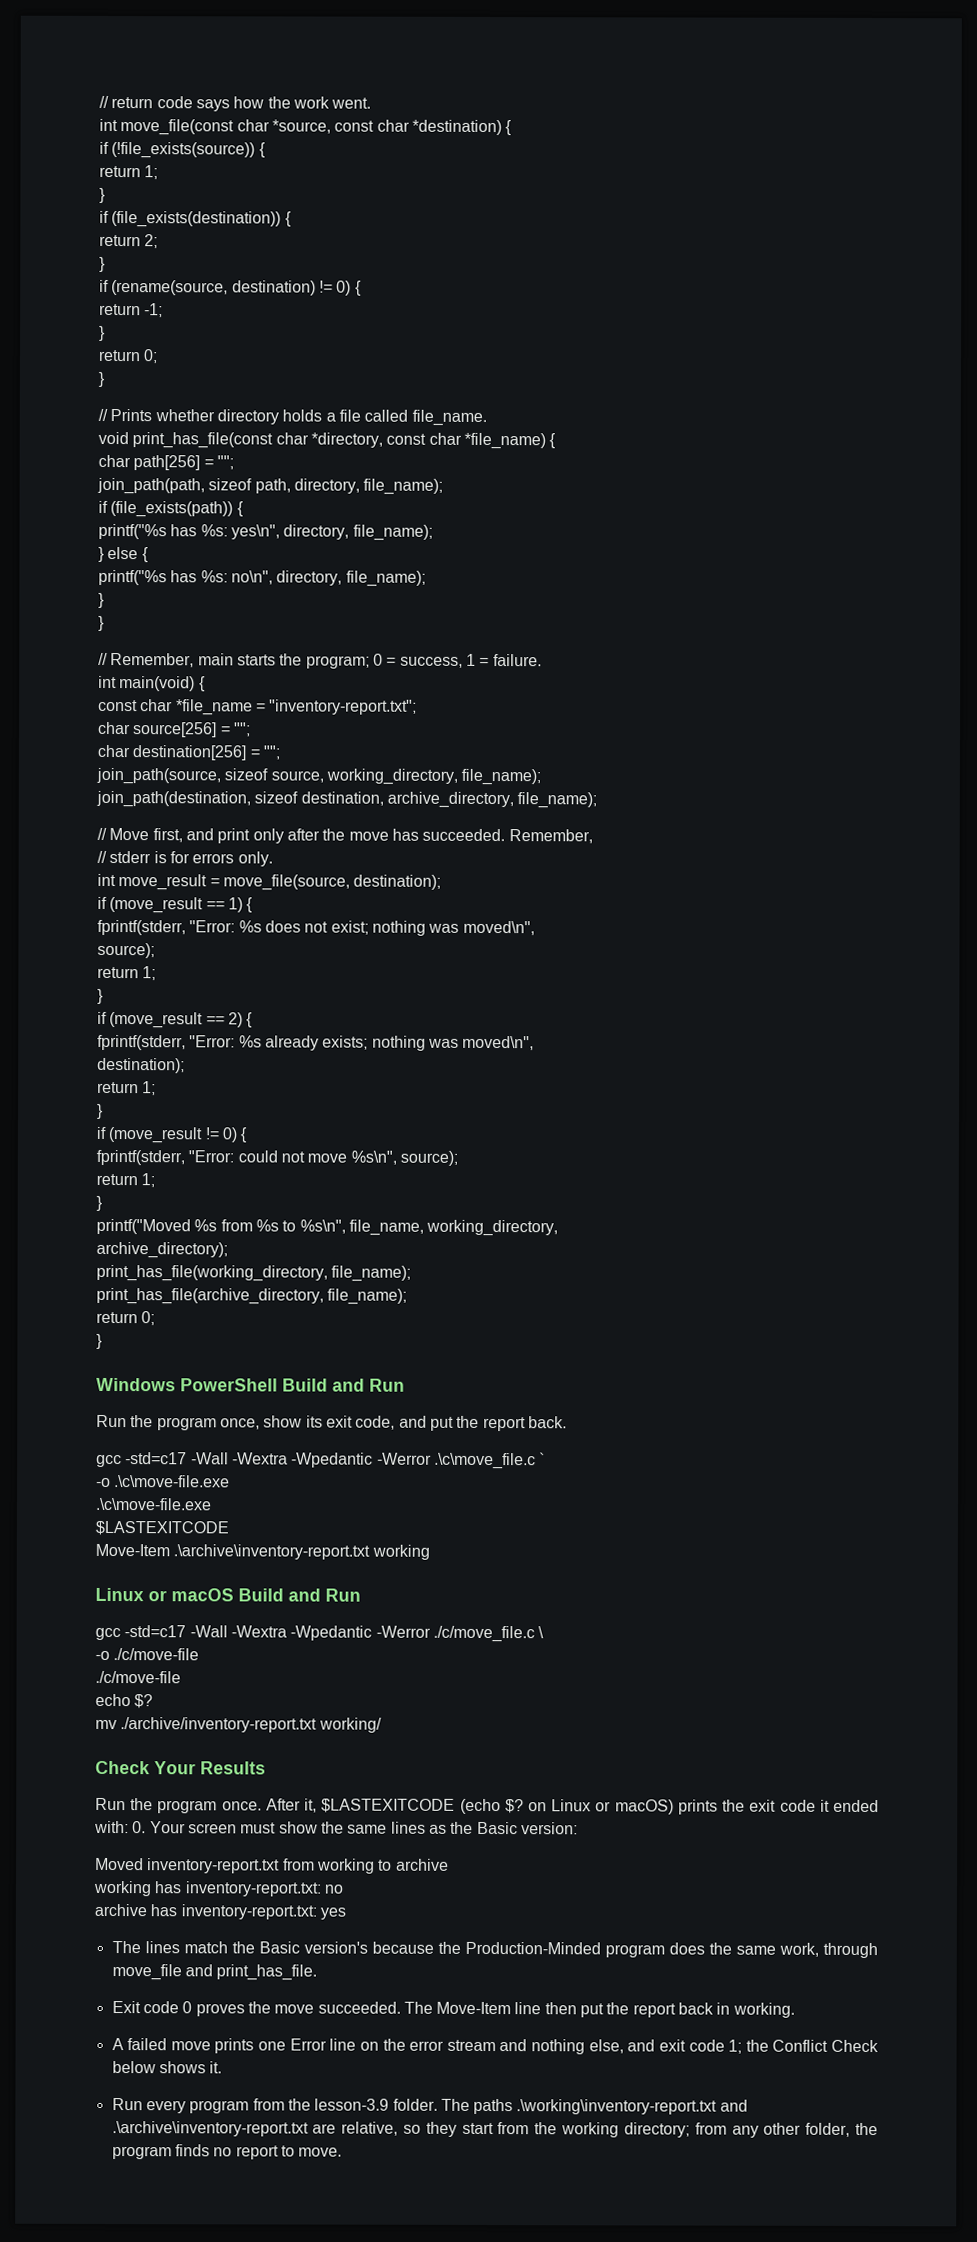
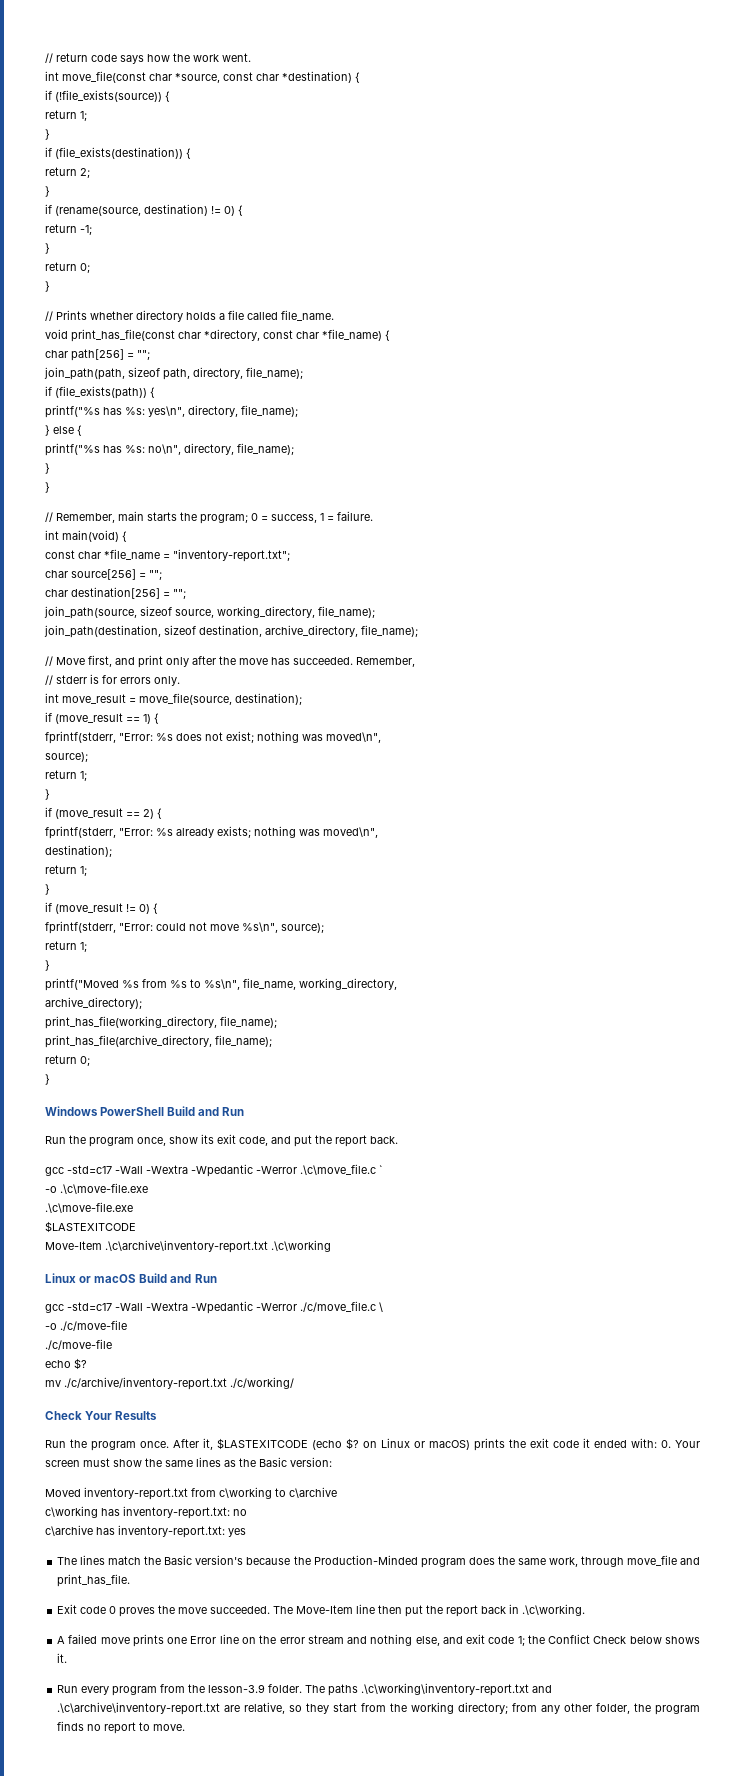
[173,1544,430,1560] .\archive\inventory-report.txt working -> [105,1240,331,1253] .\c\archive\inventory-report.txt .\c\working
[120,1717,382,1733] ./archive/inventory-report.txt working/ -> [64,1377,294,1390] ./c/archive/inventory-report.txt ./c/working/
[316,1858,449,1874] [93,1880,152,1897] working to archive // working -> [219,1487,337,1499] [45,1506,98,1518] c\working to c\archive // c\working
[94,1903,147,1917] archive -> [45,1525,93,1536] c\archive
[732,2002,795,2018] working. -> [522,1604,586,1616] .\c\working.
[516,2099,748,2115] [111,2121,309,2137] .\working\inventory-report.txt and .\archive\inventory-report.txt -> [361,1683,553,1696] [57,1702,221,1715] .\c\working\inventory-report.txt and .\c\archive\inventory-report.txt

